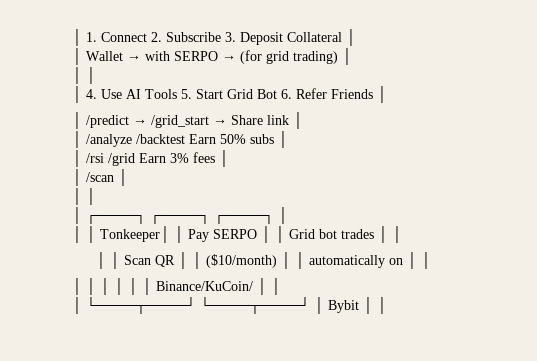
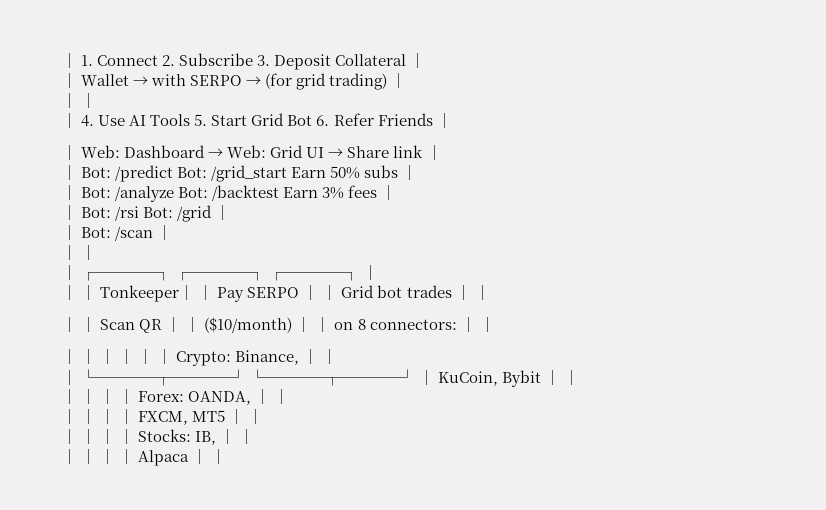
[86,115,209,128] /predict → /grid_start -> [81,145,325,158] Web: Dashboard → Web: Grid UI
[86,134,185,147] /analyze /backtest -> [81,165,288,182] Bot: /predict Bot: /grid_start
[86,153,135,166] /rsi /grid -> [81,185,280,202] Bot: /analyze Bot: /backtest
(82, 177) none -> [81,205,231,222] [62,225,112,240] Bot: /rsi Bot: /grid │ // │ Bot:
[309,255,404,268] automatically on -> [334,319,457,330] on 8 connectors:
[156,281,253,291] Binance/KuCoin/ -> [176,350,300,366] Crypto: Binance,
(324, 305) none -> [438,371,499,386] KuCoin,
(387, 305) none -> [62,389,290,405] [62,409,264,425] [62,429,255,445] [62,449,227,466] // │ │ │ │ Forex: OANDA, │ │ // │ │ │ │ FXCM, MT5 │ │ // │ │ │ │ Stocks: IB, │ │ // │ │ │ │ Alpaca │ │

